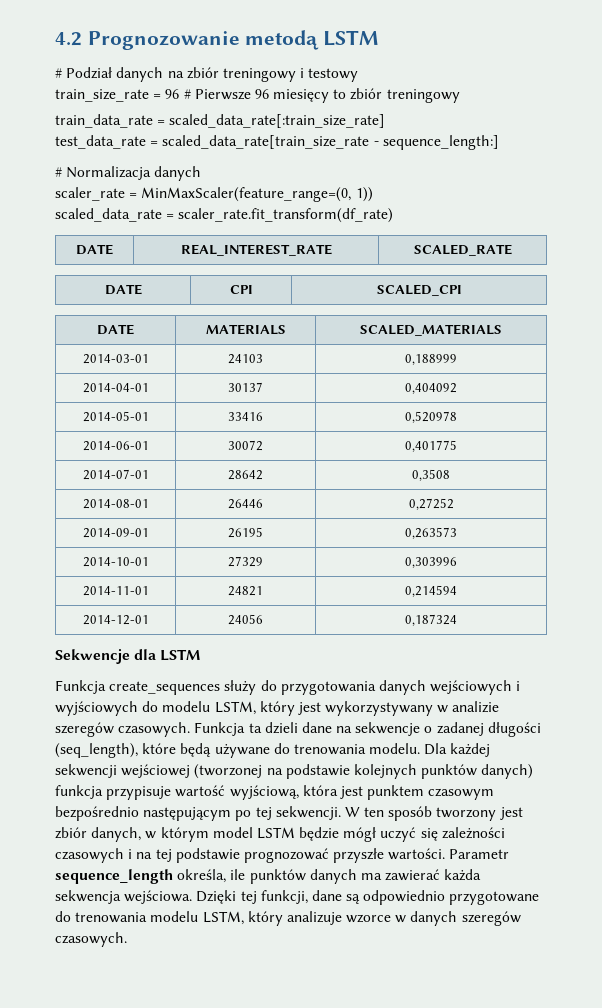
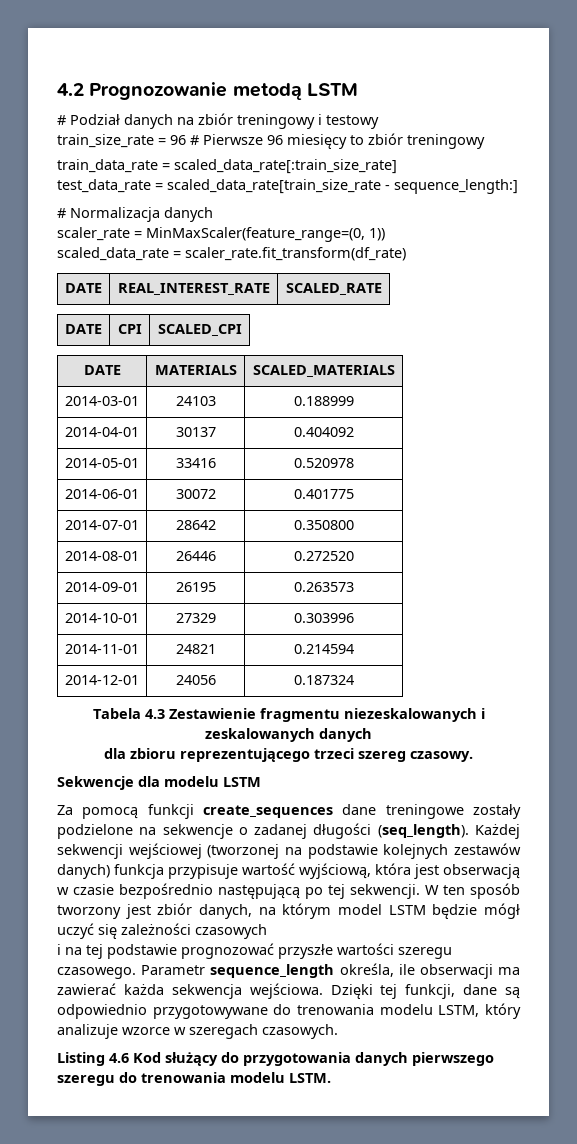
[405,354,457,365] 0,188999 -> [293,396,354,406] 0.188999
[405,383,457,394] 0,404092 -> [293,427,354,437] 0.404092
[405,411,457,423] 0,520978 -> [293,458,354,468] 0.520978
[405,440,457,452] 0,401775 -> [293,489,354,499] 0.401775
[412,469,450,481] 0,3508 -> [293,520,354,530] 0.350800
[408,498,454,510] 0,27252 -> [293,551,354,561] 0.272520
[405,527,457,539] 0,263573 -> [293,582,354,592] 0.263573
[405,557,457,568] 0,303996 -> [293,613,354,623] 0.303996
[405,585,457,597] 0,214594 -> [293,644,354,654] 0.214594
[405,614,457,626] 0,187324 -> [293,675,354,685] [92,708,485,722] [205,728,372,742] [104,748,473,762] 0.187324 // Tabela 4.3 Zestawienie fragmentu niezeskalowanych i zeskalowanych danych // dla zbioru reprezentującego trzeci szereg czasowy.
[160,649,201,661] [55,680,521,695] [55,701,500,716] [55,722,332,737] LSTM // Funkcja create_sequences służy do przygotowania danych wejściowych i wyjściowych do modelu LSTM, który jest wykorzystywany w analizie szeregów czasowych. Funkcja ta dzieli dane -> [164,776,261,787] [57,804,521,819] [57,824,133,839] modelu LSTM // Za pomocą funkcji create_sequences dane treningowe zostały podzielone
[55,743,491,758] (seq_length), które będą używane do trenowania modelu. Dla każdej -> [377,824,520,839] (seq_length). Każdej
[421,764,478,779] punktów -> [454,843,521,855] zestawów
[367,785,495,800] [55,806,232,821] punktem czasowym bezpośrednio następującym -> [443,864,520,879] [57,883,300,899] obserwacją w czasie bezpośrednio następującą
[145,831,157,839] w -> [258,907,276,915] na
(124, 855) none -> (267, 931) //
[388,848,446,860] wartości. -> [337,943,452,959] [57,967,136,979] wartości szeregu czasowego.
[249,869,357,884] punktów danych -> [419,964,493,979] obserwacji
[449,891,540,905] przygotowane -> [152,1005,268,1019] przygotowywane
[410,911,521,926] [55,932,127,947] danych szeregów czasowych. -> [189,1024,338,1039] [57,1052,494,1066] [57,1072,331,1086] szeregach czasowych. // Listing 4.6 Kod służący do przygotowania danych pierwszego szeregu do trenowania modelu LSTM.

